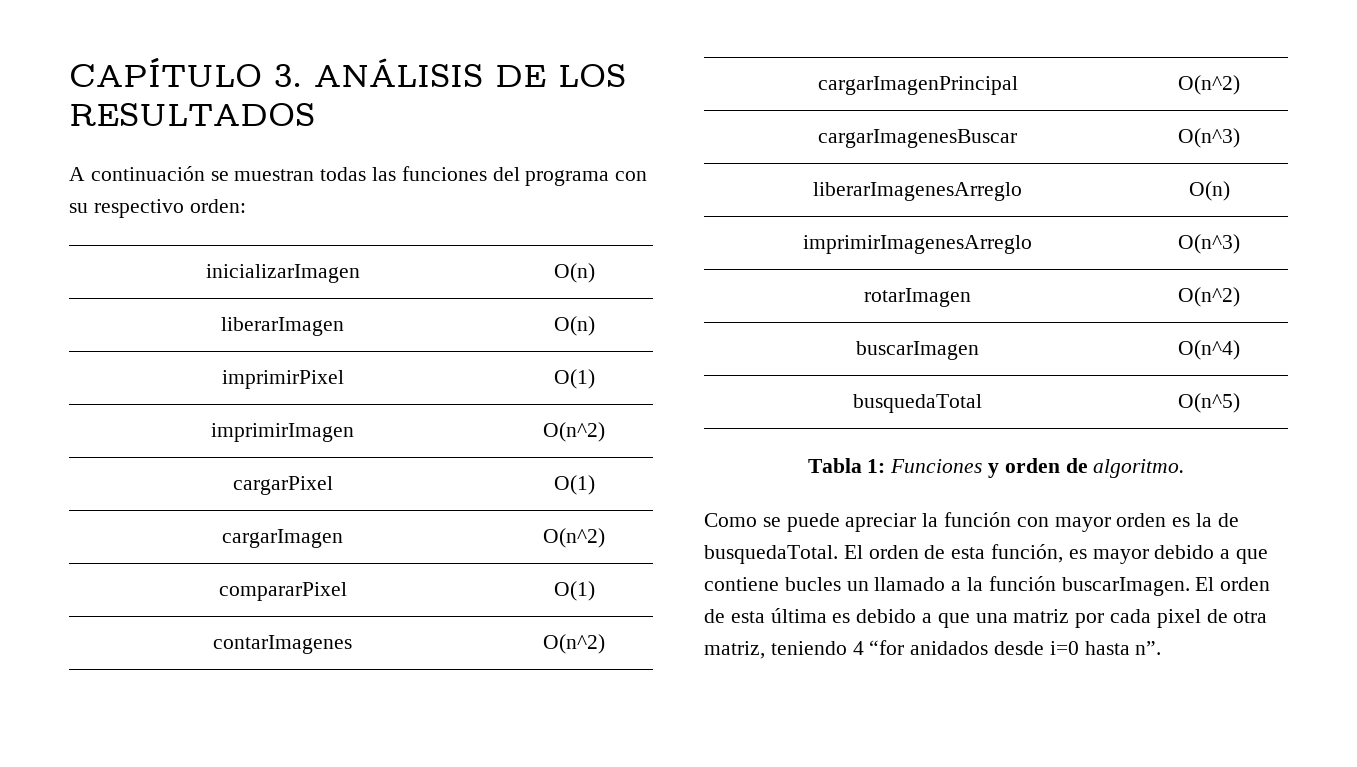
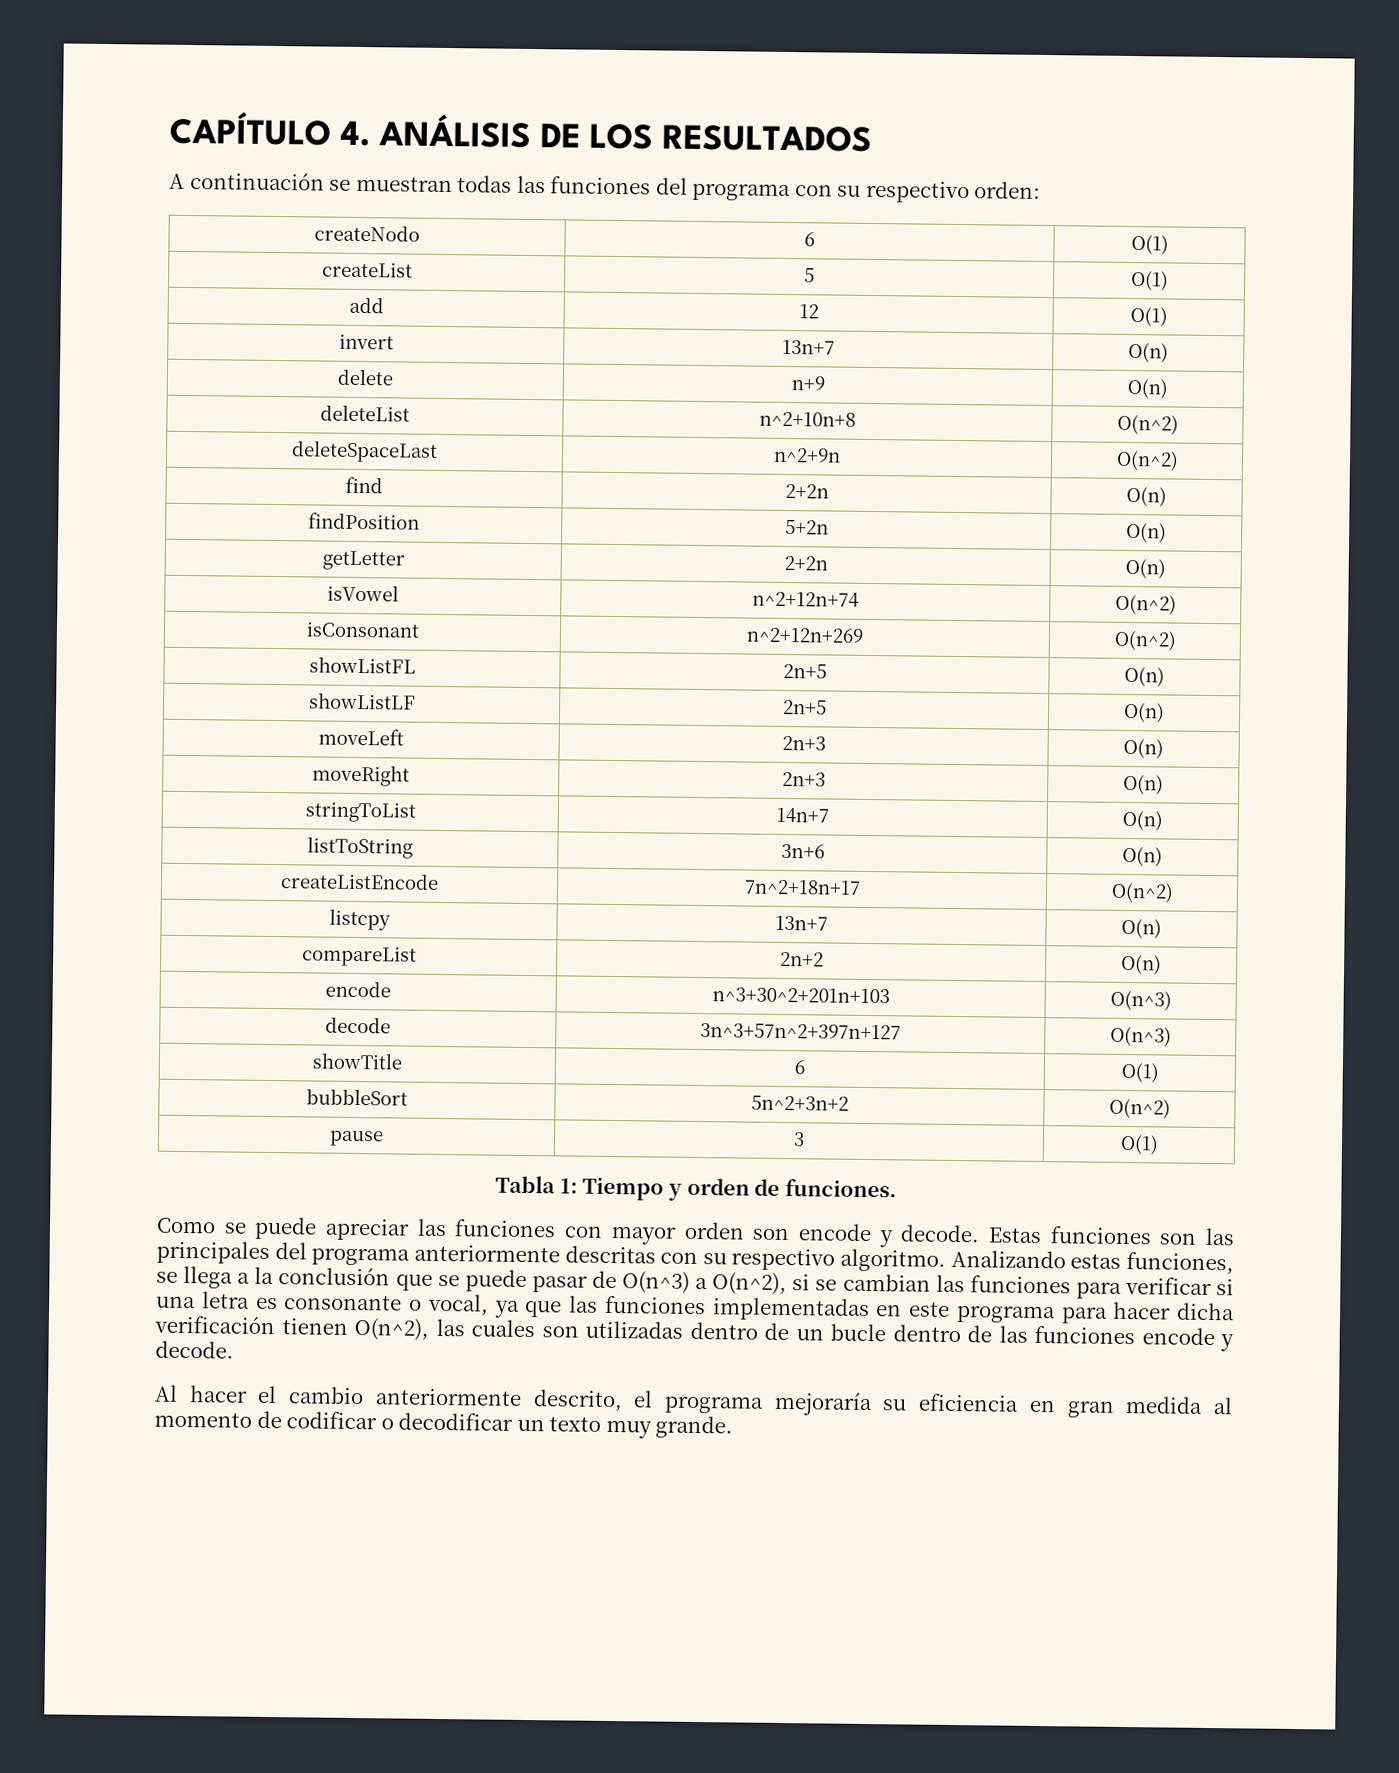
[274,64,302,87] 3. -> [339,120,371,147] 4.
[205,264,360,283] [553,263,595,283] [221,317,344,336] [553,316,595,336] [221,370,344,389] [553,369,595,389] [211,423,354,442] [543,422,605,442] [232,476,333,495] [553,475,595,495] [222,529,343,548] [543,528,605,548] [218,582,347,601] [553,581,595,601] [213,635,352,654] [543,634,605,654] [817,76,1018,95] [1178,75,1240,95] [818,129,1017,148] [1178,128,1240,148] [813,182,1022,201] [1188,181,1230,201] [803,235,1032,254] [1178,234,1240,254] [864,288,971,307] [1178,287,1240,307] [856,341,979,360] [1178,340,1240,360] [853,394,982,413] [1178,393,1240,413] inicializarImagen | O(n) // liberarImagen | O(n) // imprimirPixel | O(1) // imprimirImagen | O(n^2) // cargarPixel | O(1) // cargarImagen | O(n^2) // compararPixel | O(1) // contarImagenes | O(n^2) // cargarImagenPrincipal | O(n^2) // cargarImagenesBuscar | O(n^3) // liberarImagenesArreglo | O(n) // imprimirImagenesArreglo | O(n^3) // rotarImagen | O(n^2) // buscarImagen | O(n^4) // busquedaTotal | O(n^5) -> [314,224,420,242] [804,232,815,247] [1130,233,1169,255] [321,261,413,278] [804,268,815,283] [1130,269,1169,291] [348,296,384,314] [798,304,819,319] [1129,305,1168,327] [338,333,394,350] [782,339,835,355] [1128,341,1169,363] [337,368,394,386] [790,376,825,391] [1127,377,1168,399] [320,404,410,422] [759,411,856,427] [1116,413,1179,435] [291,440,438,463] [773,447,841,463] [1115,449,1179,471] [345,476,383,494] [784,483,829,499] [1126,485,1167,507] [308,512,420,530] [784,519,829,535] [1126,521,1167,543] [321,550,405,571] [783,555,828,571] [1125,557,1166,579] [327,584,399,602] [752,591,859,607] [1114,593,1177,615] [305,621,420,638] [746,627,864,643] [1113,629,1177,651] [308,656,416,674] [782,663,827,679] [1124,665,1165,687] [308,692,416,710] [782,699,827,715] [1123,701,1165,723] [318,728,404,746] [781,735,826,751] [1123,737,1164,759] [312,764,410,787] [781,771,826,787] [1123,773,1164,795] [304,801,416,823] [776,807,829,823] [1122,809,1163,831] [307,836,413,859] [780,843,825,859] [1122,845,1163,867] [280,872,439,890] [743,879,861,895] [1110,881,1174,903] [328,908,391,931] [775,915,828,931] [1121,917,1162,939] [301,945,417,967] [779,951,824,967] [1121,953,1162,975] [325,980,391,998] [711,987,890,1004] [1109,989,1172,1011] [325,1016,391,1034] [700,1023,901,1040] [1109,1025,1172,1047] [312,1052,403,1070] [794,1060,805,1075] [1120,1061,1159,1083] [306,1088,408,1106] [750,1095,849,1111] [1108,1097,1171,1119] [329,1130,384,1147] [793,1132,805,1147] [1119,1133,1159,1155] createNodo | 6 | O(1) // createList | 5 | O(1) // add | 12 | O(1) // invert | 13n+7 | O(n) // delete | n+9 | O(n) // deleteList | n^2+10n+8 | O(n^2) // deleteSpaceLast | n^2+9n | O(n^2) // find | 2+2n | O(n) // findPosition | 5+2n | O(n) // getLetter | 2+2n | O(n) // isVowel | n^2+12n+74 | O(n^2) // isConsonant | n^2+12n+269 | O(n^2) // showListFL | 2n+5 | O(n) // showListLF | 2n+5 | O(n) // moveLeft | 2n+3 | O(n) // moveRight | 2n+3 | O(n) // stringToList | 14n+7 | O(n) // listToString | 3n+6 | O(n) // createListEncode | 7n^2+18n+17 | O(n^2) // listcpy | 13n+7 | O(n) // compareList | 2n+2 | O(n) // encode | n^3+30^2+201n+103 | O(n^3) // decode | 3n^3+57n^2+397n+127 | O(n^3) // showTitle | 6 | O(1) // bubbleSort | 5n^2+3n+2 | O(n^2) // pause | 3 | O(1)
[890,459,983,473] Funciones -> [582,1177,665,1201] Tiempo
[1093,459,1185,478] algoritmo. -> [784,1179,897,1198] funciones.
[922,512,1012,527] la función -> [416,1218,557,1238] las funciones
[1172,513,1239,527] [704,544,1269,564] [704,576,1271,596] [704,608,1268,628] [704,640,1162,659] es la de busquedaTotal. El orden de esta función, es mayor debido a que contiene bucles un llamado a la función buscarImagen. El orden de esta última es debido a que una matriz por cada pixel de otra matriz, teniendo 4 “for anidados desde i=0 hasta n”. -> [752,1223,1235,1248] [156,1240,1234,1275] [156,1265,1235,1299] [156,1291,1235,1324] [154,1315,1234,1352] [155,1340,234,1359] [154,1384,1233,1418] [154,1410,734,1439] son encode y decode. Estas funciones son las principales del programa anteriormente descritas con su respectivo algoritmo. Analizando estas funciones, se llega a la conclusión que se puede pasar de O(n^3) a O(n^2), si se cambian las funciones para verificar si una letra es consonante o vocal, ya que las funciones implementadas en este programa para hacer dicha verificación tienen O(n^2), las cuales son utilizadas dentro de un bucle dentro de las funciones encode y decode. // Al hacer el cambio anteriormente descrito, el programa mejoraría su eficiencia en gran medida al momento de codificar o decodificar un texto muy grande.

